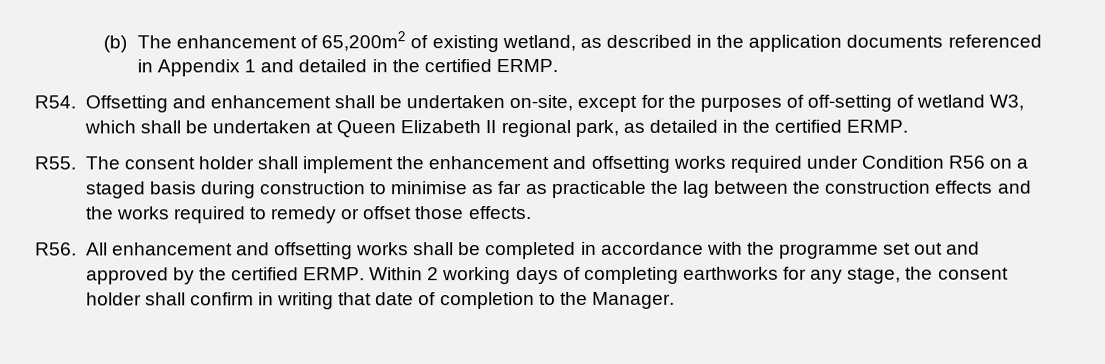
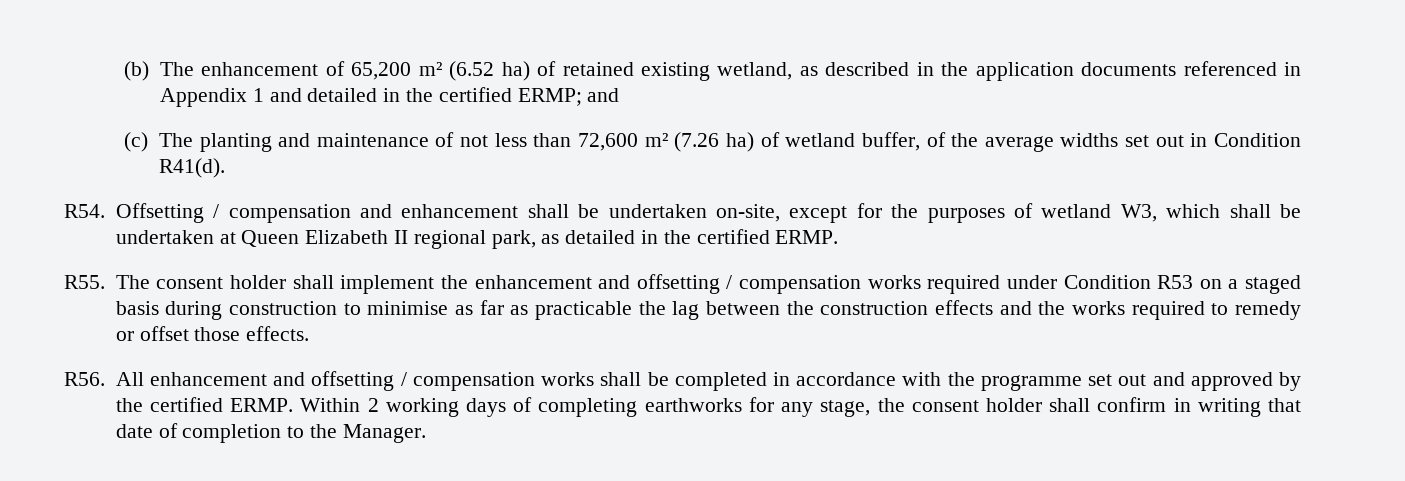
[321,31,429,52] 65,200m2 of -> [351,61,634,81] 65,200 m² (6.52 ha) of retained
[495,58,558,73] ERMP. -> [517,88,620,106] [124,132,1302,152] [158,158,225,178] ERMP; and // (c) The planting and maintenance of not less than 72,600 m² (7.26 ha) of wetland buffer, of the average widths set out in Condition R41(d).
(168, 104) none -> [213,204,351,223] / compensation
[807,94,915,112] off-setting of -> (1033, 210) none
(670, 164) none -> [726,275,861,294] / compensation
[948,155,986,169] R56 -> [1157,275,1194,289] R53
(353, 251) none -> [400,372,535,391] / compensation

